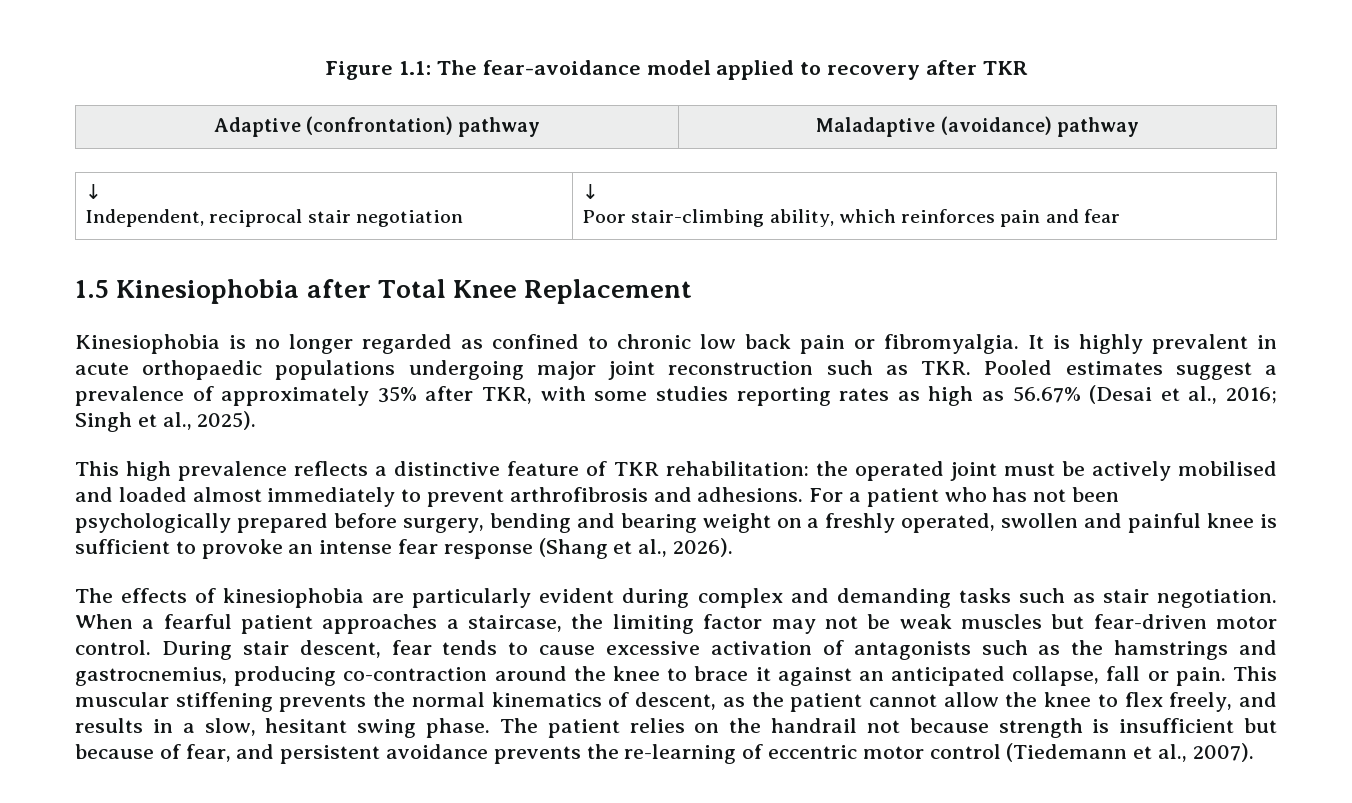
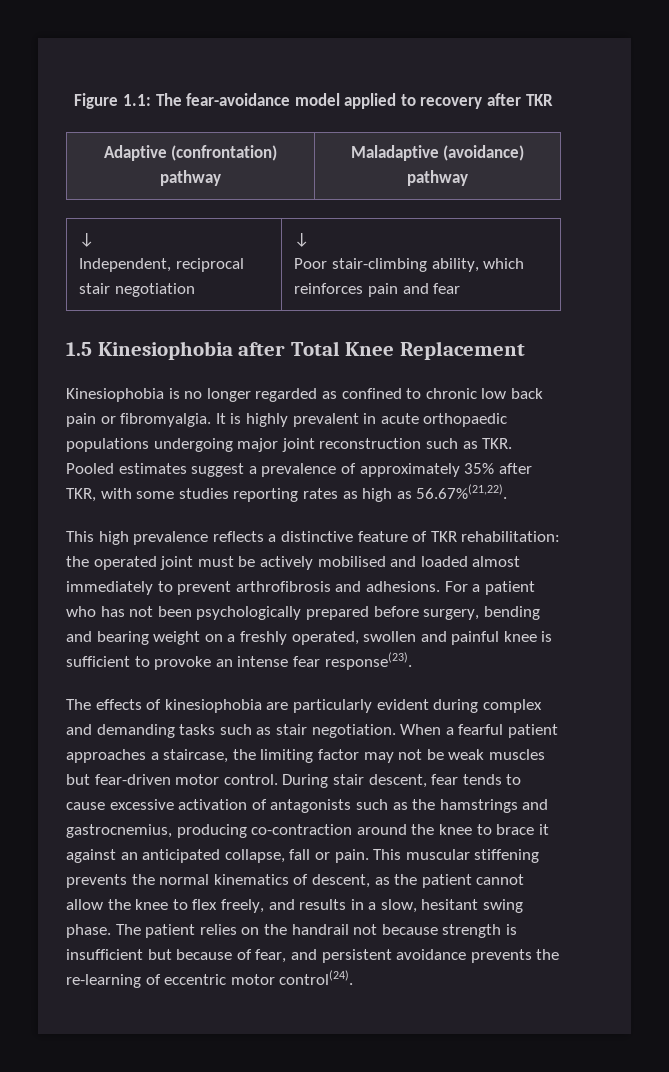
[1012,385,1277,404] [75,411,257,432] 56.67% (Desai et al., 2016; Singh et al., 2025). -> [416,484,508,499] 56.67%(21,22).
[443,538,734,559] response (Shang et al., 2026). -> [324,652,412,670] response(23).
[929,743,1254,762] control (Tiedemann et al., 2007). -> [279,970,354,985] control(24).

